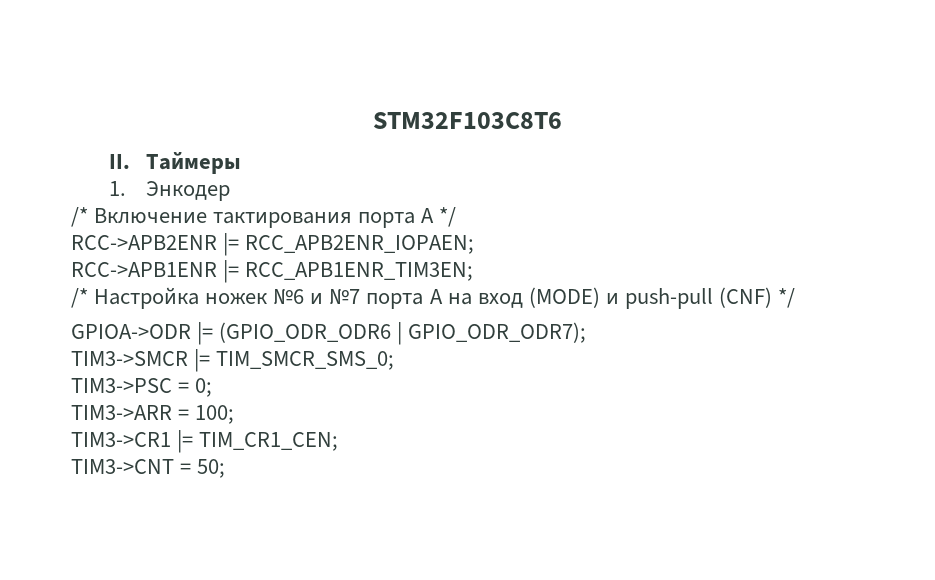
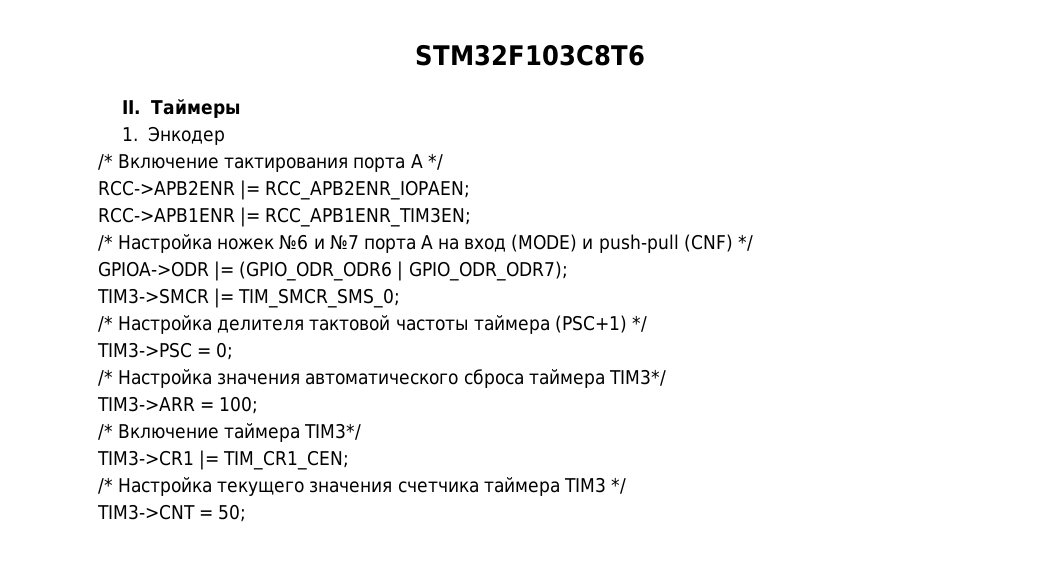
[71,378,213,397] TIM3->PSC = 0; -> [98,315,647,334] [97,342,234,360] [98,369,666,388] /* Настройка делителя тактовой частоты таймера (PSC+1) */ // TIM3->PSC = 0; // /* Настройка значения автоматического сброса таймера TIM3*/
(235, 414) none -> [98,423,362,442] // /* Включение таймера TIM3*/
(339, 441) none -> [98,477,626,496] // /* Настройка текущего значения счетчика таймера TIM3 */

